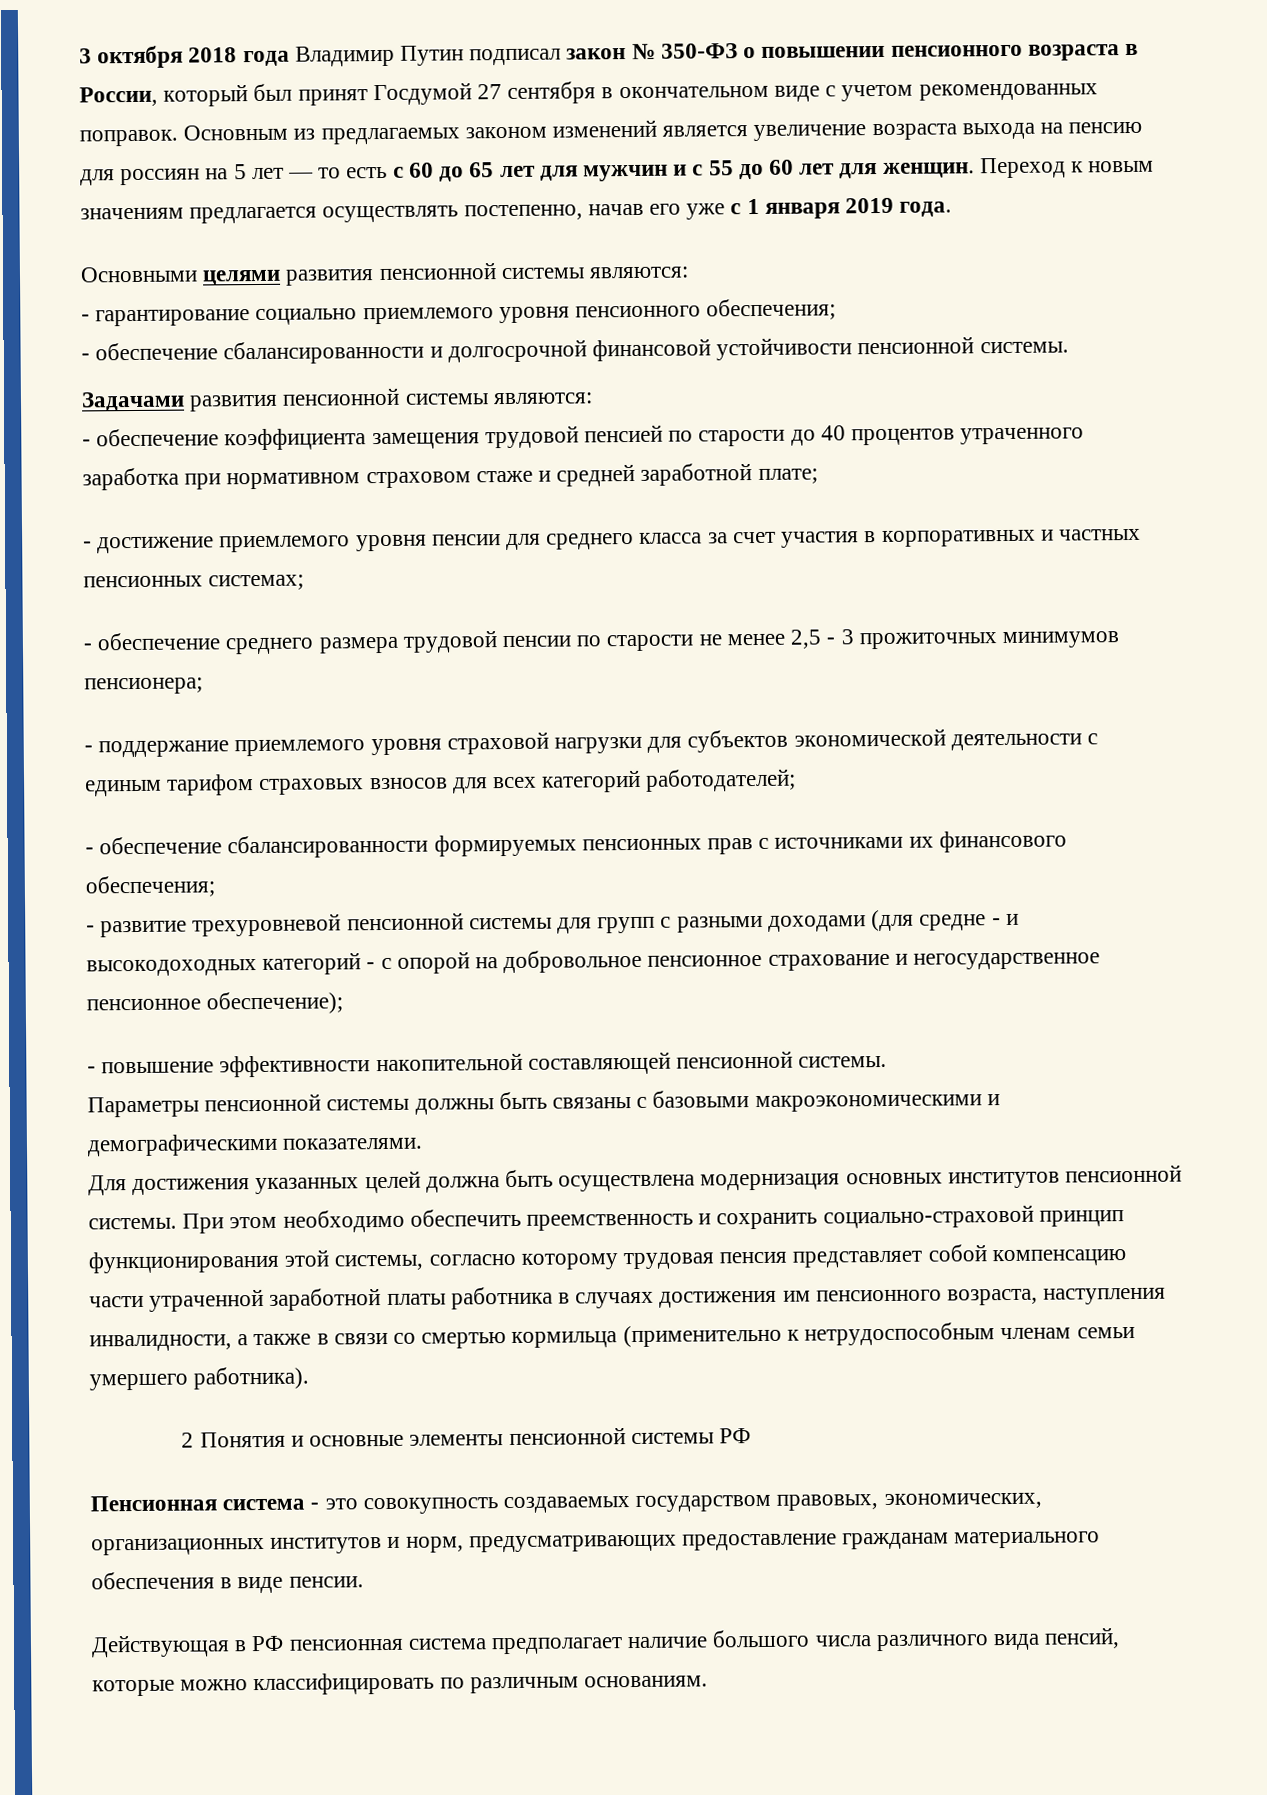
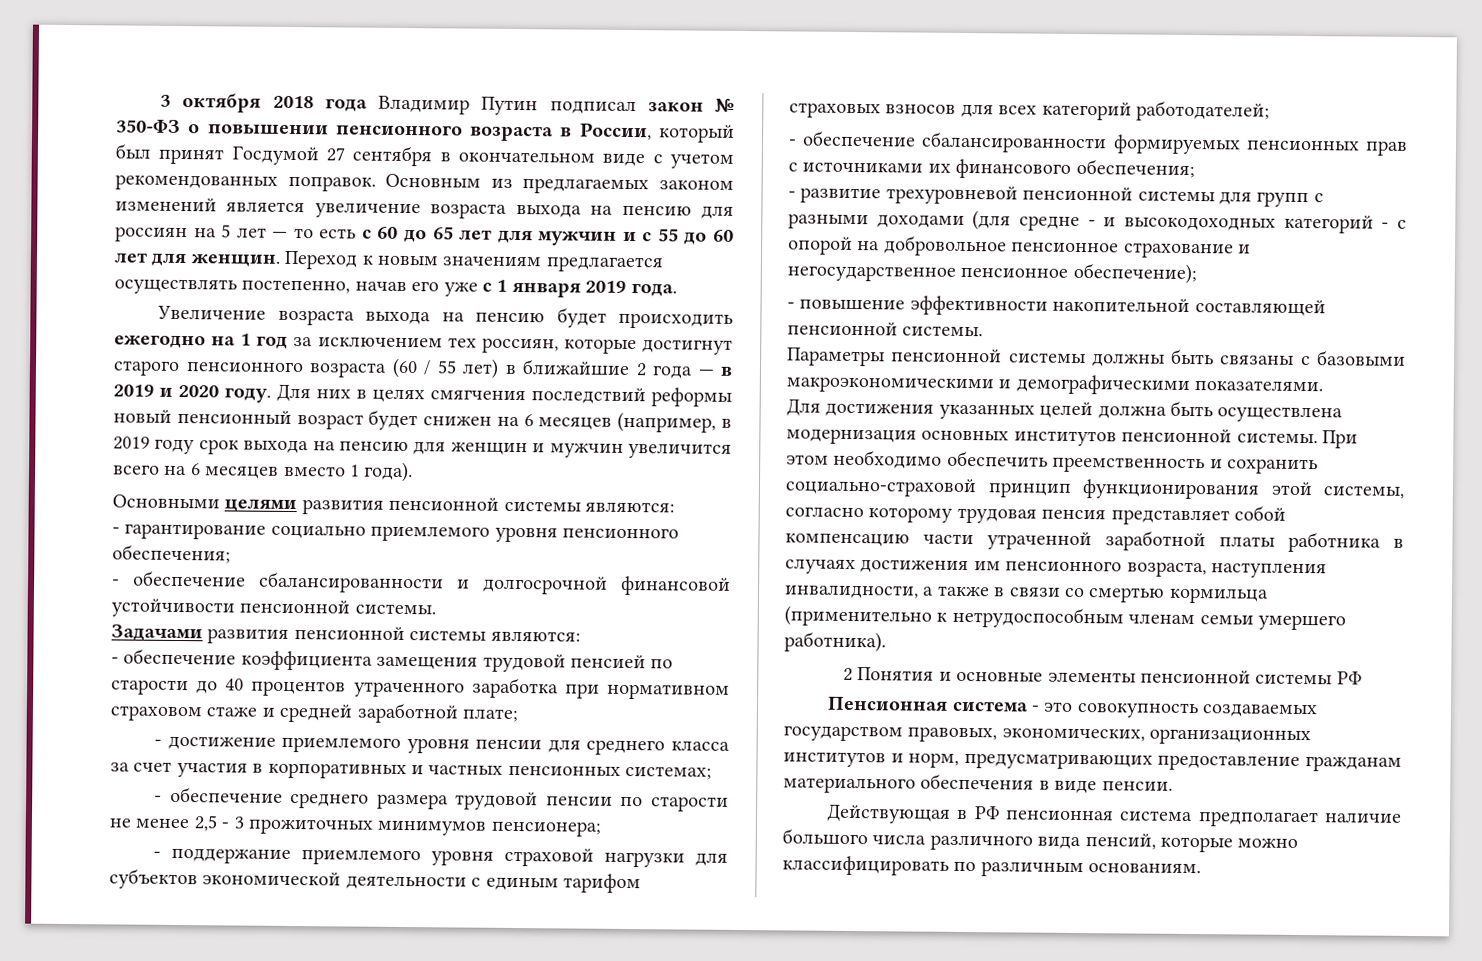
(953, 209) none -> [157,305,734,329] [114,333,733,355] [113,357,733,379] [113,383,732,407] [113,409,732,433] [113,436,732,459] [113,461,414,483] // Увеличение возраста выхода на пенсию будет происходить ежегодно на 1 год за исключением тех россиян, которые достигнут старого пенсионного возраста (60 / 55 лет) в ближайшие 2 года — в 2019 и 2020 году. Для них в целях смягчения последствий реформы новый пенсионный возраст будет снижен на 6 месяцев (например, в 2019 году срок выхода на пенсию для женщин и мужчин увеличится всего на 6 месяцев вместо 1 года).

